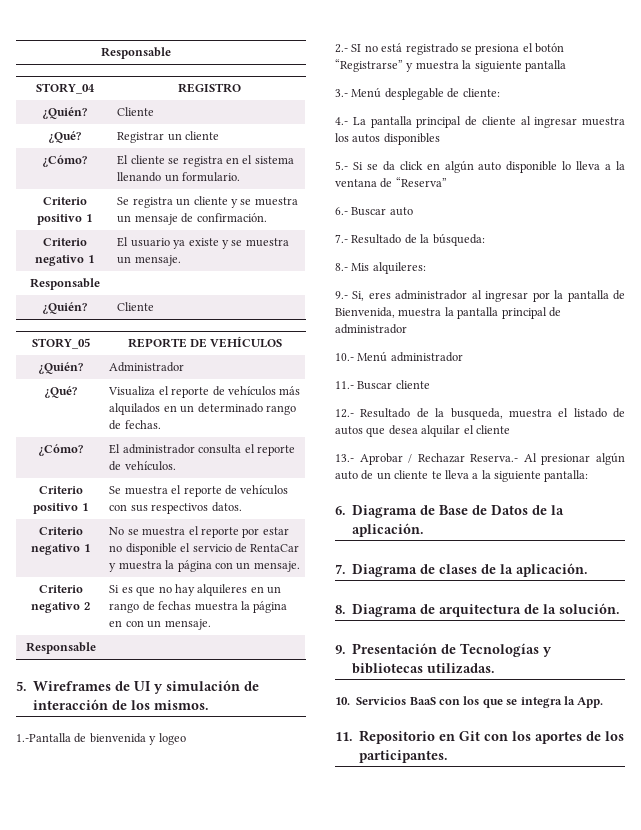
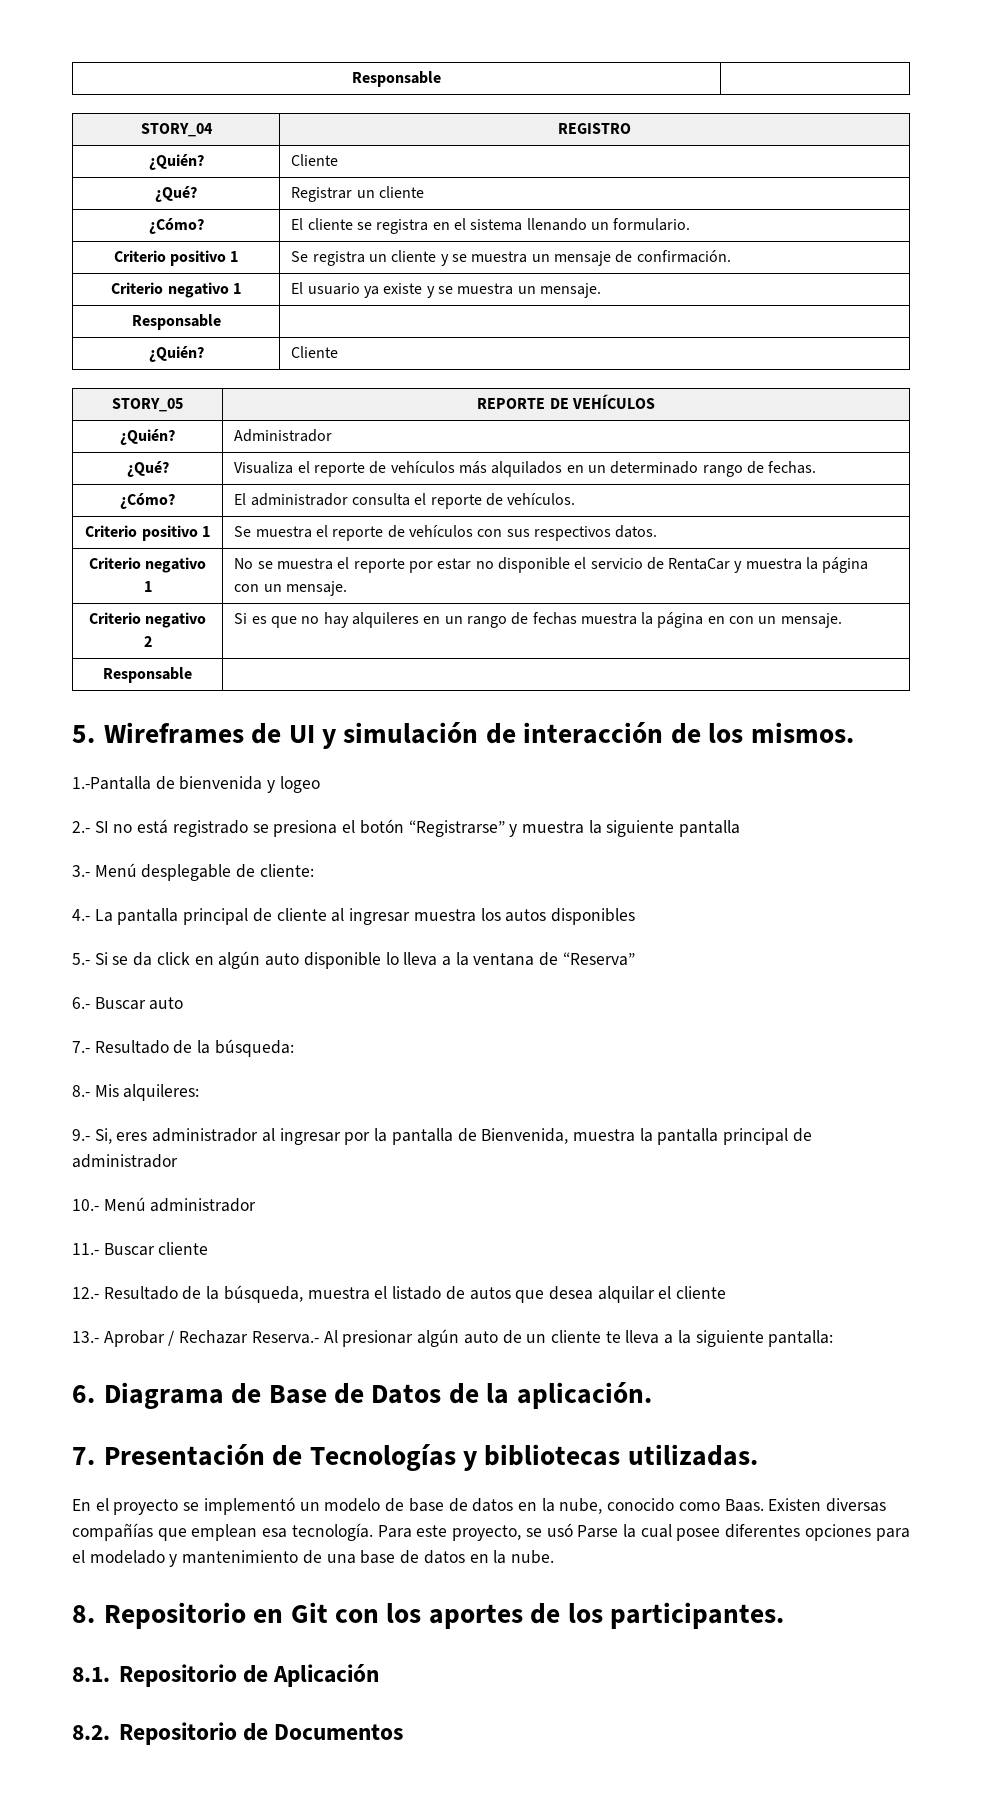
[450,408,503,420] busqueda, -> [223,1285,303,1303] búsqueda,
[352,563,589,577] [335,603,621,617] [335,645,346,654] Diagrama de clases de la aplicación. // 8. Diagrama de arquitectura de la solución. // 9. -> (95, 1456) none
[335,696,604,708] [335,732,353,741] 10. Servicios BaaS con los que se integra la App. // 11. -> [72,1497,887,1515] [72,1523,910,1541] [72,1550,554,1567] [72,1605,95,1623] En el proyecto se implementó un modelo de base de datos en la nube, conocido como Baas. Existen diversas compañías que emplean esa tecnología. Para este proyecto, se usó Parse la cual posee diferentes opciones para el modelado y mantenimiento de una base de datos en la nube. // 8.
(449, 756) none -> [72,1664,380,1687] [72,1722,404,1745] // 8.1. Repositorio de Aplicación // 8.2. Repositorio de Documentos

